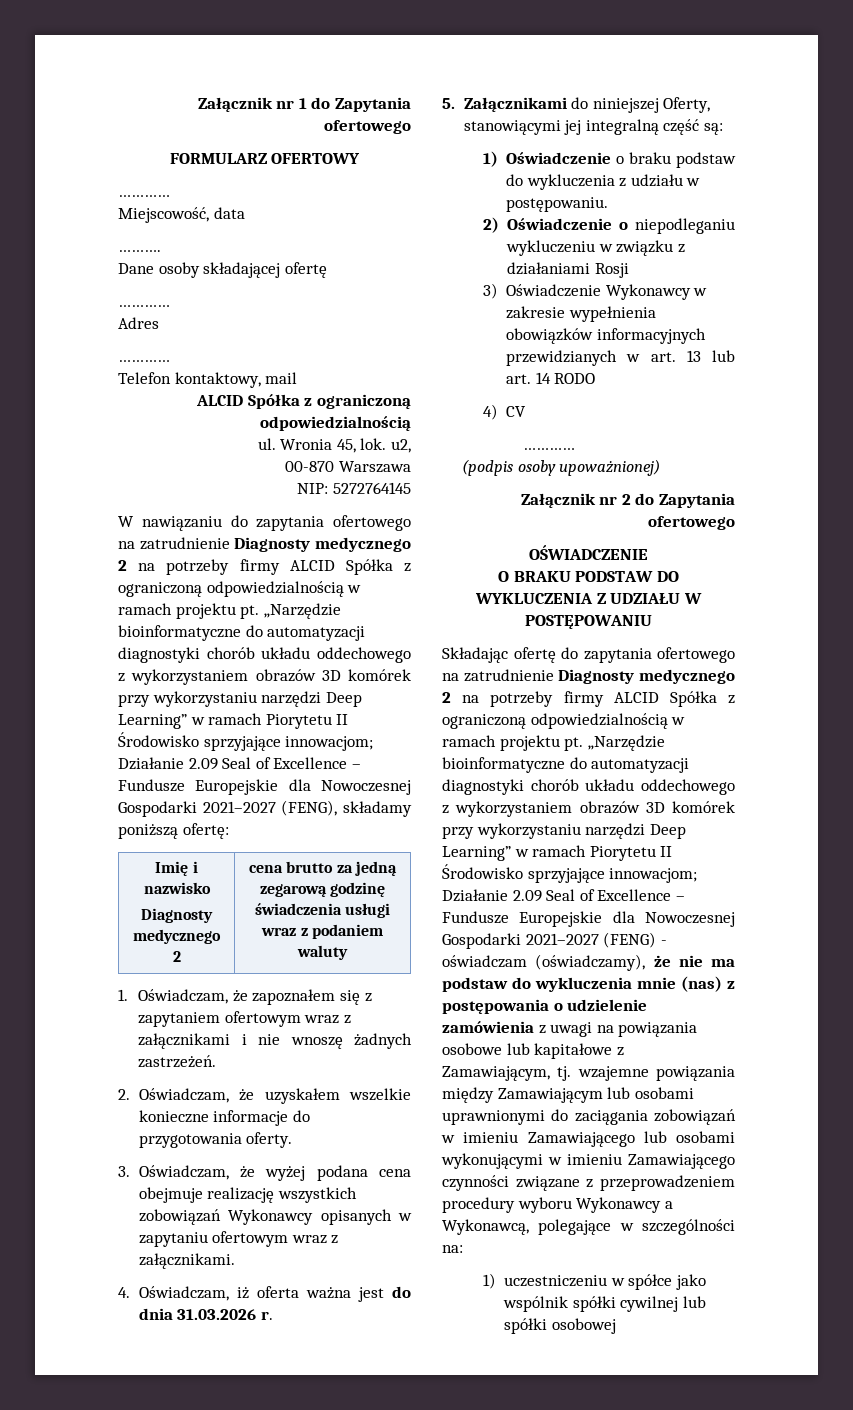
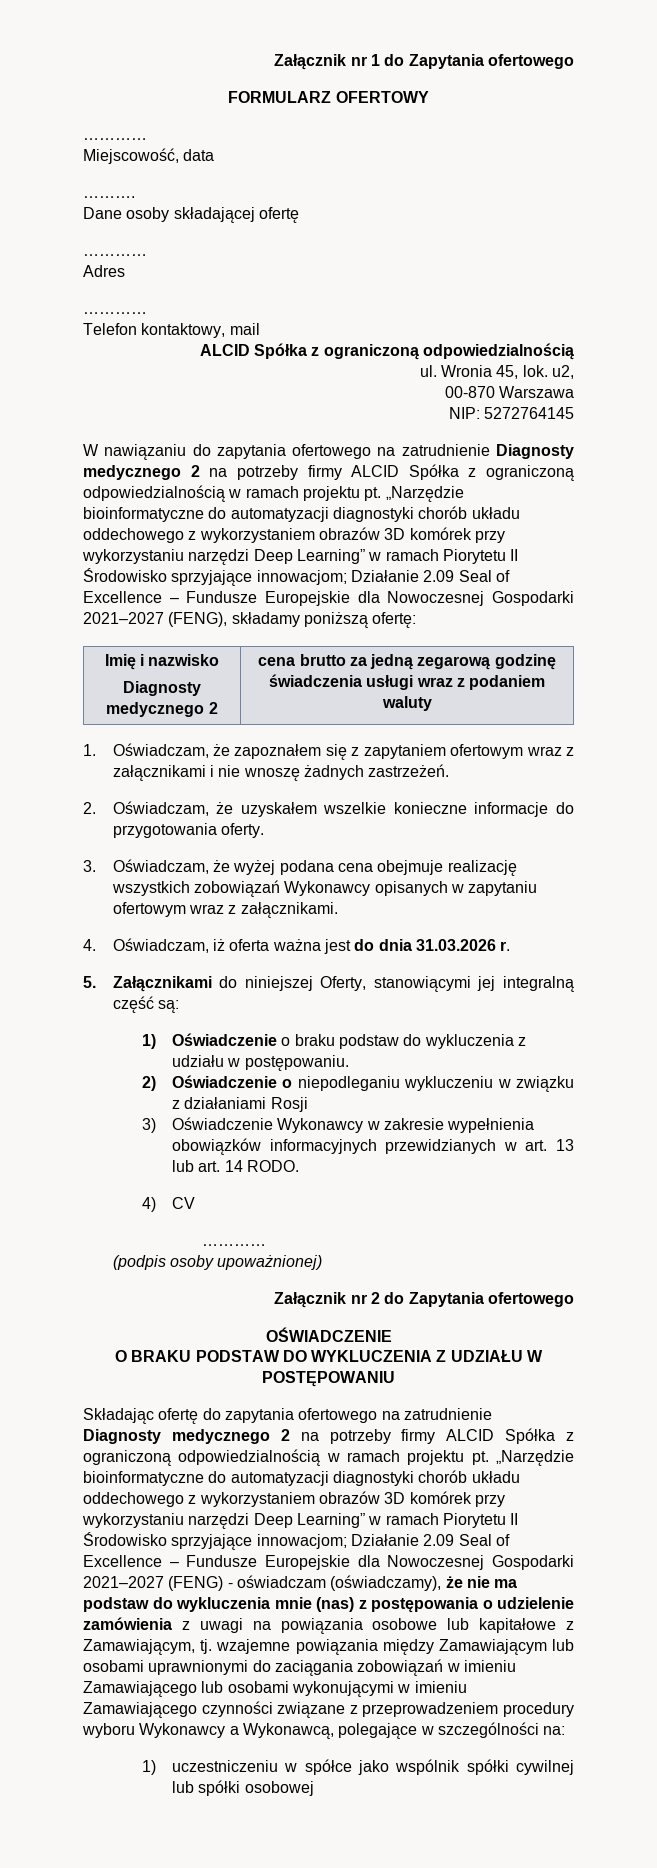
[554,373,596,384] RODO -> [246,1160,299,1172] RODO.

